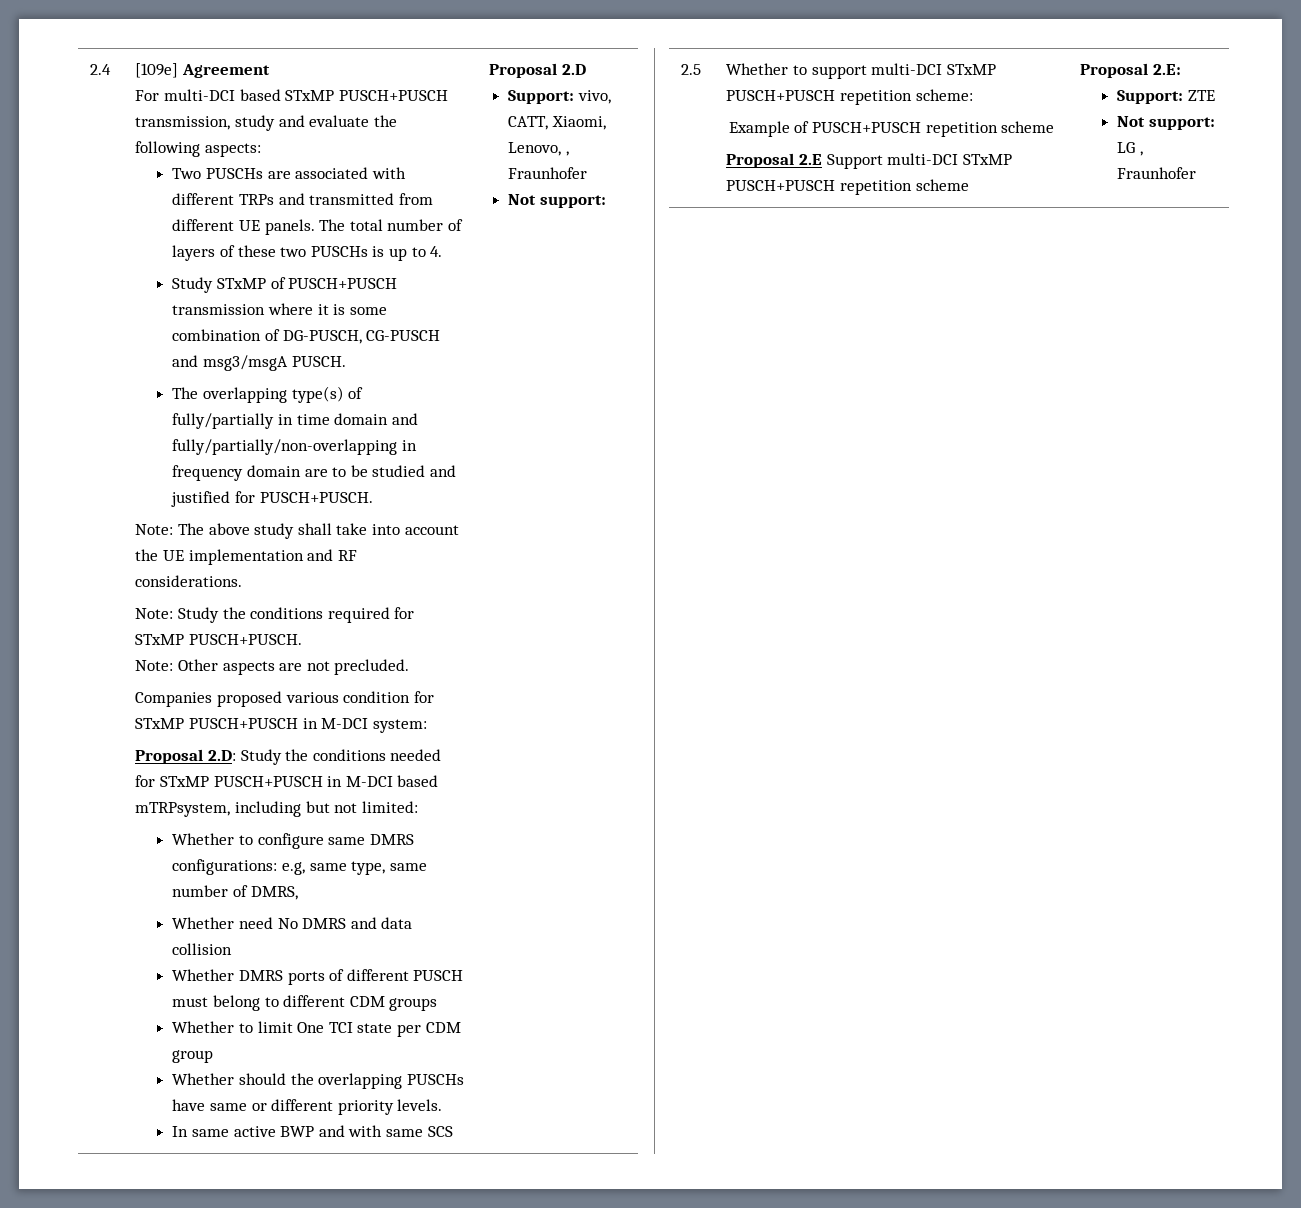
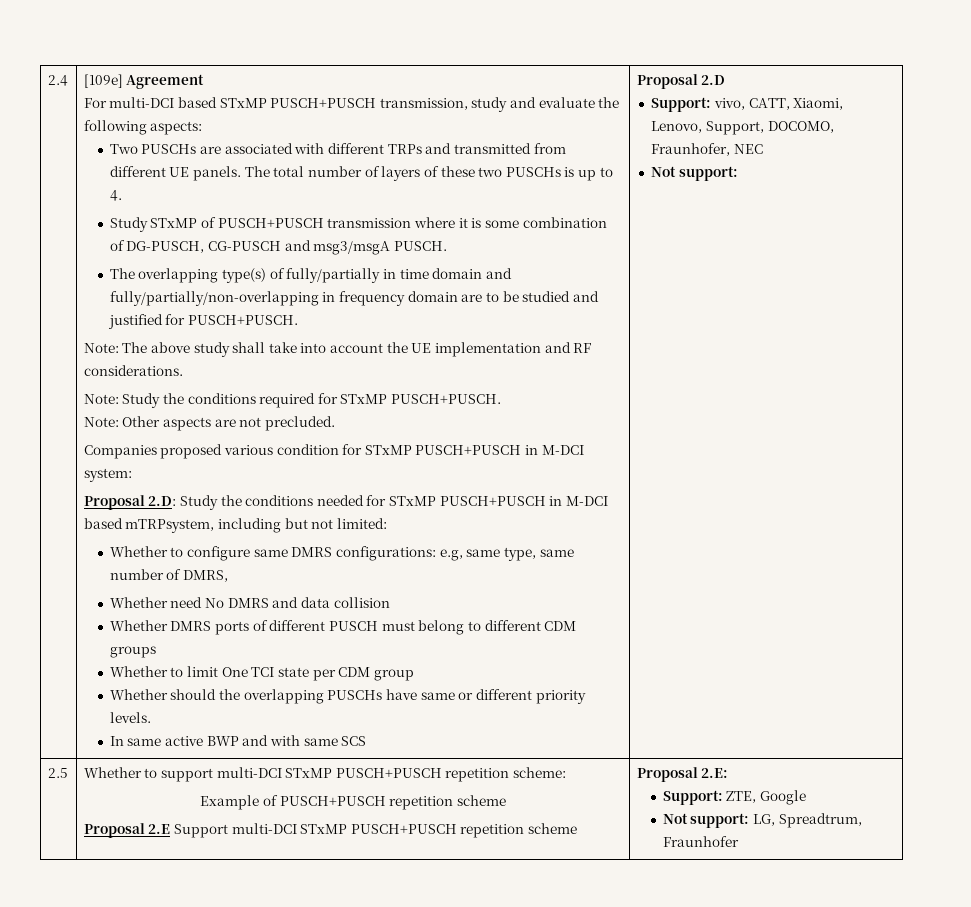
[565,151,569,156] [508,167,588,179] , Fraunhofer -> [706,121,834,135] [651,143,764,156] Support, DOCOMO, Fraunhofer, NEC
[1188,90,1216,101] [1117,116,1216,130] [1117,142,1144,156] ZTE // Not support: LG , -> [726,790,806,805] [662,813,862,828] ZTE, Google // Not support: LG, Spreadtrum,

